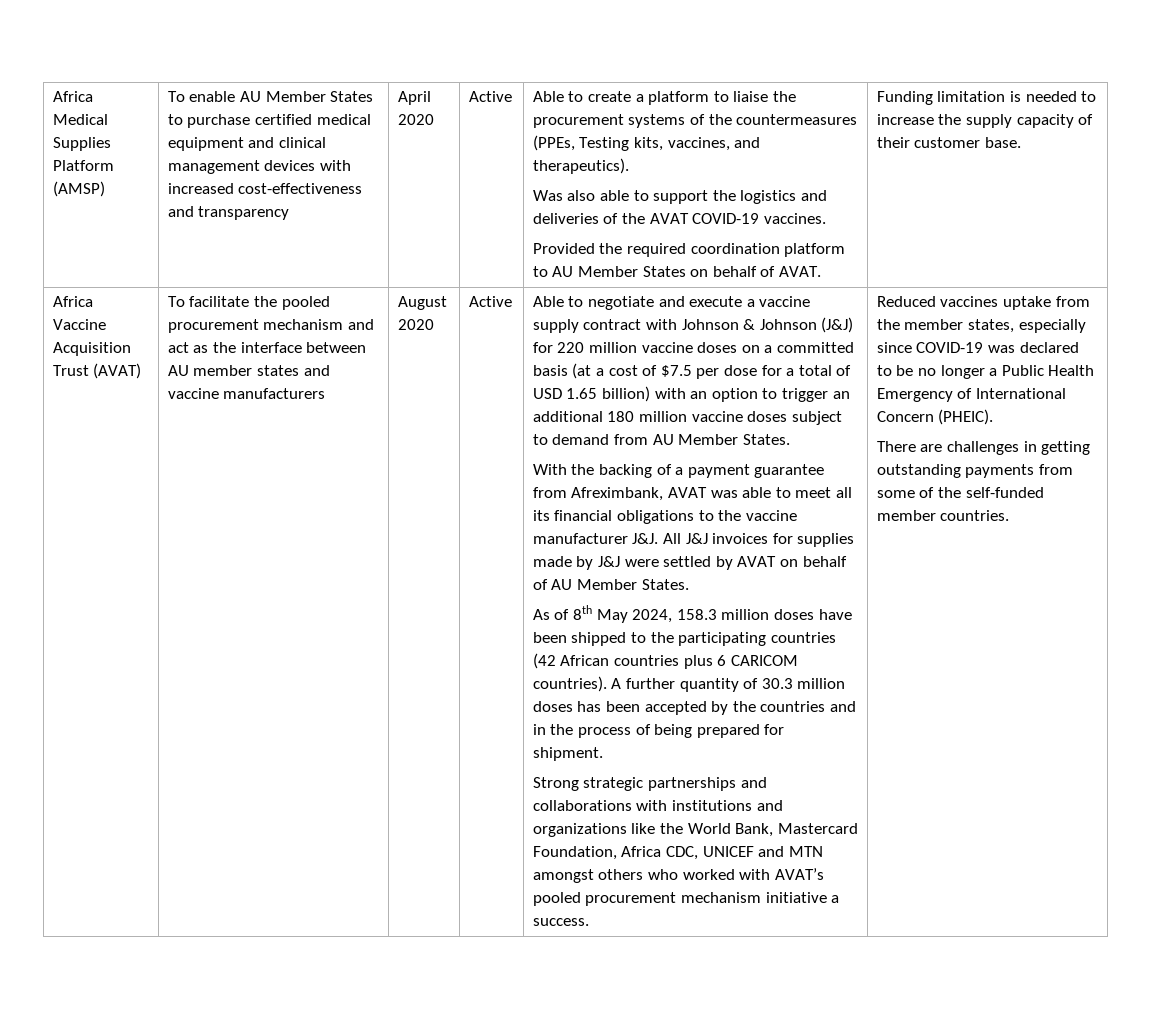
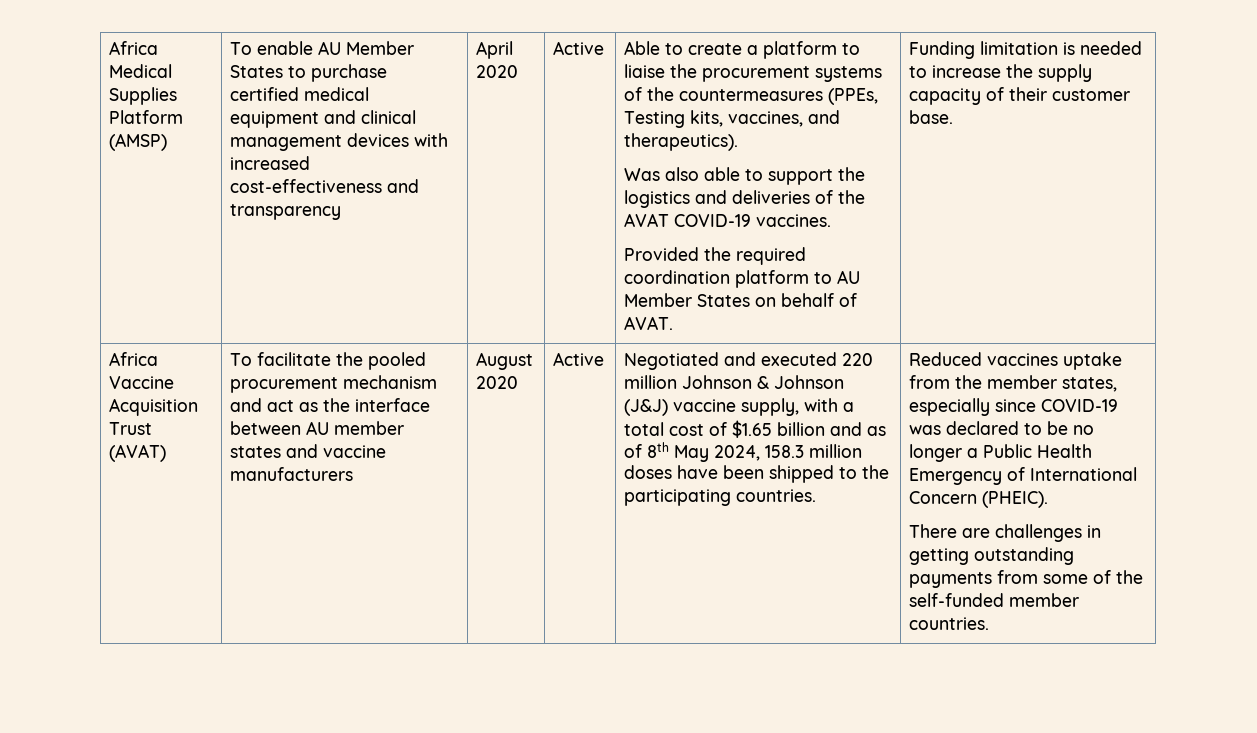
[532,296,811,310] [532,317,854,333] [532,342,854,353] [532,363,852,379] [532,386,850,402] [532,411,842,425] [532,434,790,445] [532,464,825,478] [532,487,852,501] [532,510,797,524] [532,533,855,547] [532,556,847,570] [532,579,689,590] [532,609,550,620] Able to negotiate and execute a vaccine supply contract with Johnson & Johnson (J&J) for 220 million vaccine doses on a committed basis (at a cost of $7.5 per dose for a total of USD 1.65 billion) with an option to trigger an additional 180 million vaccine doses subject to demand from AU Member States. // With the backing of a payment guarantee from Afreximbank, AVAT was able to meet all its financial obligations to the vaccine manufacturer J&J. All J&J invoices for supplies made by J&J were settled by AVAT on behalf of AU Member States. // As -> [624,352,874,370] [624,375,845,389] [624,398,855,416] [624,420,887,438] Negotiated and executed 220 million Johnson & Johnson (J&J) vaccine supply, with a total cost of $1.65 billion and as
[770,632,836,643] [532,653,798,669] [532,676,846,692] [532,701,856,715] [532,724,785,738] [532,747,603,761] [532,777,767,791] [532,800,783,811] [532,823,858,837] [532,846,823,860] [532,868,824,883] [532,892,840,906] [532,918,589,926] countries (42 African countries plus 6 CARICOM countries). A further quantity of 30.3 million doses has been accepted by the countries and in the process of being prepared for shipment. // Strong strategic partnerships and collaborations with institutions and organizations like the World Bank, Mastercard Foundation, Africa CDC, UNICEF and MTN amongst others who worked with AVAT’s pooled procurement mechanism initiative a success. -> [736,489,817,502] countries.

